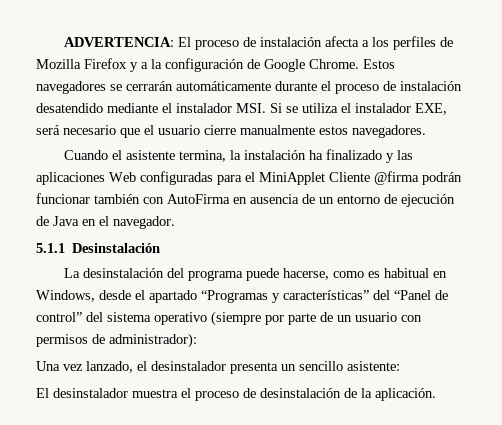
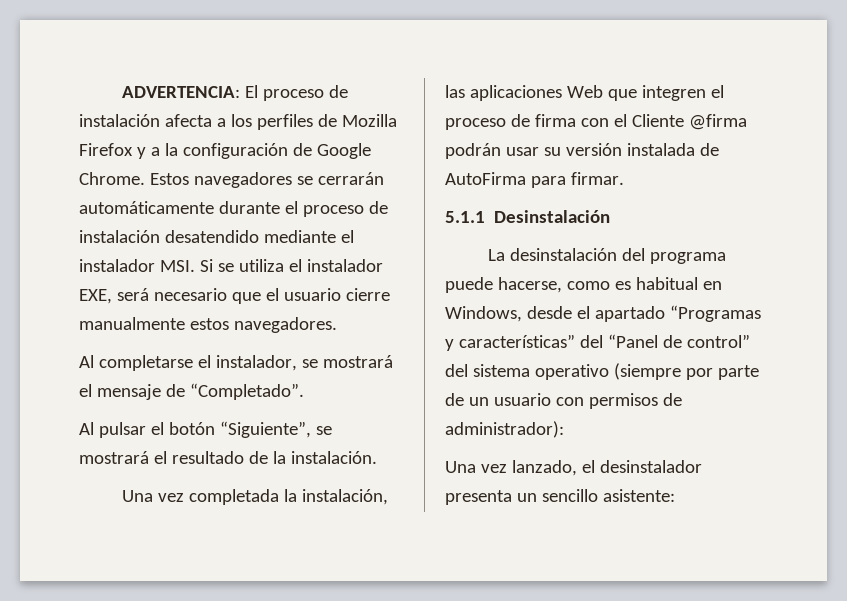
[64,149,414,163] [36,171,462,185] [36,193,455,207] [36,216,175,229] Cuando el asistente termina, la instalación ha finalizado y las aplicaciones Web configuradas para el MiniApplet Cliente @firma podrán funcionar también con AutoFirma en ausencia de un entorno de ejecución de Java en el navegador. -> [79,355,393,371] [79,383,304,400] [79,421,332,438] [79,451,377,464] [122,489,389,505] [445,85,724,101] [445,114,747,130] [445,143,719,159] [445,172,624,188] Al completarse el instalador, se mostrará el mensaje de “Completado”. // Al pulsar el botón “Siguiente”, se mostrará el resultado de la instalación. // Una vez completada la instalación, las aplicaciones Web que integren el proceso de firma con el Cliente @firma podrán usar su versión instalada de AutoFirma para firmar.
[36,388,436,401] // El desinstalador muestra el proceso de desinstalación de la aplicación. -> (675, 495) none

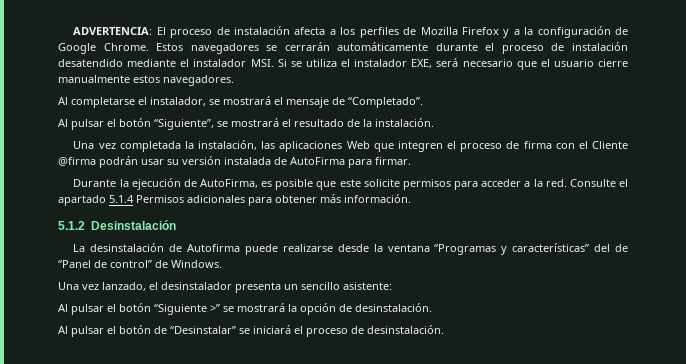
[445,210,611,223] [488,248,727,264] [445,277,722,293] [445,306,665,322] 5.1.1 Desinstalación // La desinstalación del programa puede hacerse, como es habitual en Windows, desde el apartado -> [73,178,629,190] [58,194,411,206] [58,220,176,230] [73,243,430,255] Durante la ejecución de AutoFirma, es posible que este solicite permisos para acceder a la red. Consulte el apartado 5.1.4 Permisos adicionales para obtener más información. // 5.1.2 Desinstalación // La desinstalación de Autofirma puede realizarse desde la ventana
(603, 341) none -> [615,244,628,252] de
[445,363,759,380] [445,393,682,409] [445,421,564,438] del sistema operativo (siempre por parte de un usuario con permisos de administrador): -> [155,260,222,268] de Windows.
(675, 495) none -> [58,303,432,315] [58,325,444,337] // Al pulsar el botón “Siguiente >” se mostrará la opción de desinstalación. // Al pulsar el botón de “Desinstalar” se iniciará el proceso de desinstalación.

